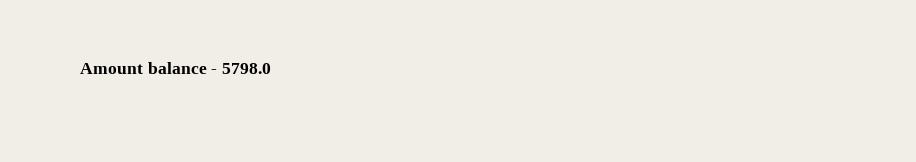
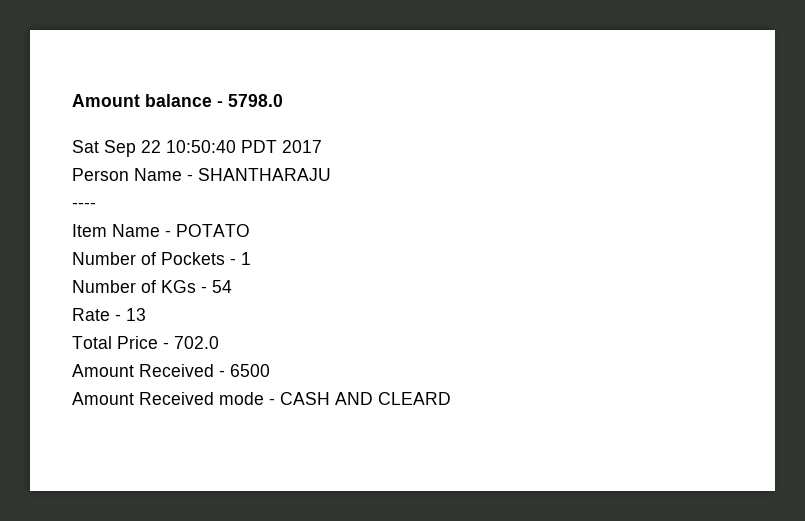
(272, 68) none -> [72,140,322,157] [72,168,331,181] [72,202,96,209] [72,224,250,237] [72,252,251,265] [72,280,232,293] [72,308,146,321] [72,336,219,349] [72,364,270,377] [72,392,451,405] // Sat Sep 22 10:50:40 PDT 2017 // Person Name - SHANTHARAJU // ---- // Item Name - POTATO // Number of Pockets - 1 // Number of KGs - 54 // Rate - 13 // Total Price - 702.0 // Amount Received - 6500 // Amount Received mode - CASH AND CLEARD

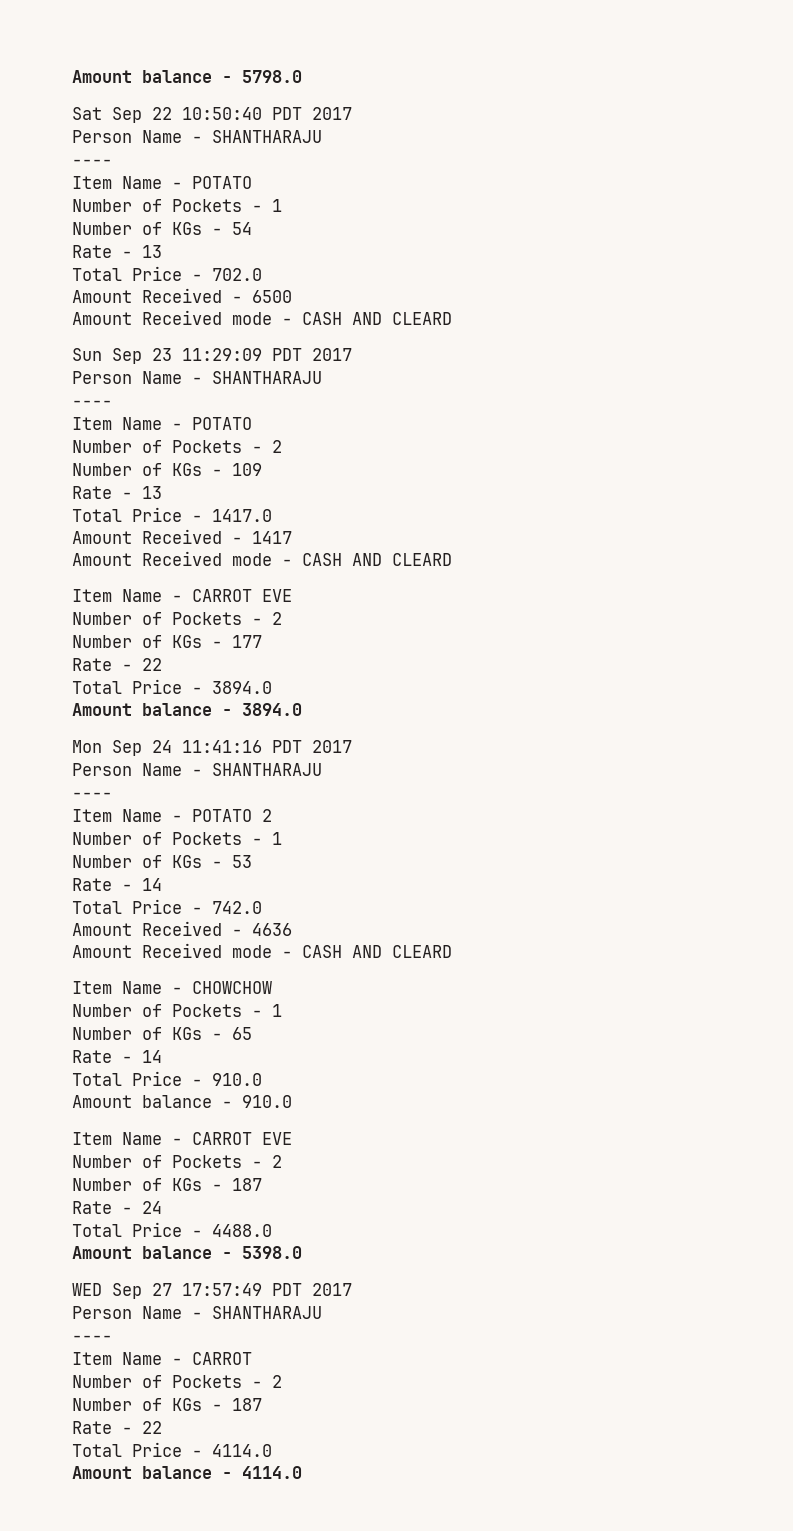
(451, 398) none -> [72,348,352,364] [72,371,322,384] [72,400,112,407] [72,417,252,430] [72,440,282,453] [72,463,262,476] [72,486,162,499] [72,507,272,522] [72,529,292,544] [72,551,452,566] [72,589,292,602] [72,612,282,625] [72,635,262,648] [72,658,162,671] [72,679,272,694] [72,703,302,716] [72,740,352,756] [72,763,322,776] [72,792,112,799] [72,809,272,822] [72,832,282,845] [72,855,252,868] [72,878,162,891] [72,899,262,914] [72,921,292,936] [72,943,452,958] [72,981,272,994] [72,1004,282,1017] [72,1027,252,1040] [72,1050,162,1063] [72,1071,262,1086] [72,1095,292,1108] [72,1132,292,1145] [72,1155,282,1168] [72,1178,262,1191] [72,1201,162,1214] [72,1222,272,1237] [72,1246,302,1259] [72,1283,352,1299] [72,1306,322,1319] [72,1335,112,1342] [72,1352,252,1365] [72,1375,282,1388] [72,1398,262,1411] [72,1421,162,1434] [72,1442,272,1457] [72,1466,302,1479] // Sun Sep 23 11:29:09 PDT 2017 // Person Name - SHANTHARAJU // ---- // Item Name - POTATO // Number of Pockets - 2 // Number of KGs - 109 // Rate - 13 // Total Price - 1417.0 // Amount Received - 1417 // Amount Received mode - CASH AND CLEARD // Item Name - CARROT EVE // Number of Pockets - 2 // Number of KGs - 177 // Rate - 22 // Total Price - 3894.0 // Amount balance - 3894.0 // Mon Sep 24 11:41:16 PDT 2017 // Person Name - SHANTHARAJU // ---- // Item Name - POTATO 2 // Number of Pockets - 1 // Number of KGs - 53 // Rate - 14 // Total Price - 742.0 // Amount Received - 4636 // Amount Received mode - CASH AND CLEARD // Item Name - CHOWCHOW // Number of Pockets - 1 // Number of KGs - 65 // Rate - 14 // Total Price - 910.0 // Amount balance - 910.0 // Item Name - CARROT EVE // Number of Pockets - 2 // Number of KGs - 187 // Rate - 24 // Total Price - 4488.0 // Amount balance - 5398.0 // WED Sep 27 17:57:49 PDT 2017 // Person Name - SHANTHARAJU // ---- // Item Name - CARROT // Number of Pockets - 2 // Number of KGs - 187 // Rate - 22 // Total Price - 4114.0 // Amount balance - 4114.0

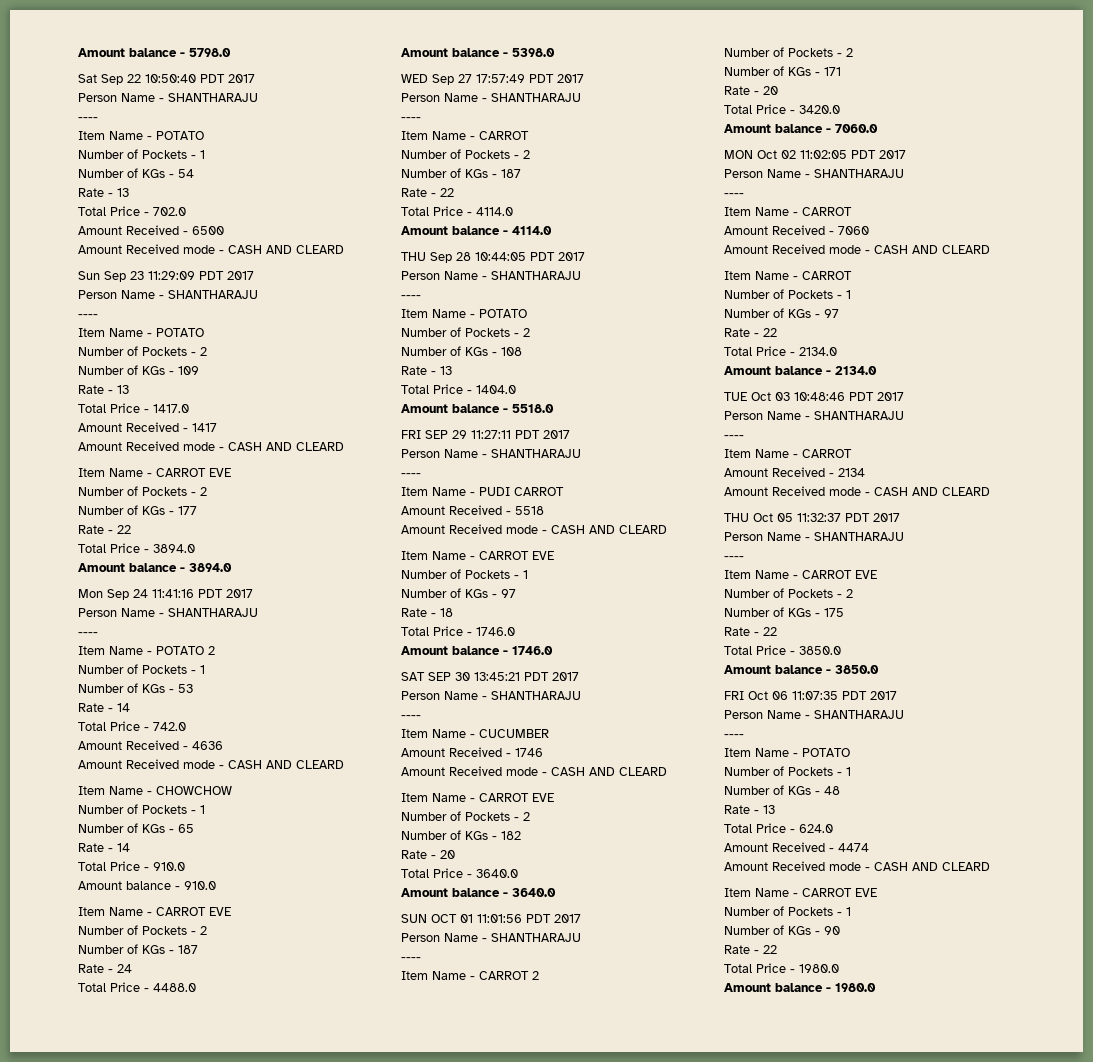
(302, 1472) none -> [401,252,585,263] [401,271,581,280] [401,295,421,299] [401,309,527,318] [401,327,530,337] [401,346,522,356] [401,366,452,375] [401,384,516,394] [401,404,554,413] [401,430,570,439] [401,449,581,458] [401,473,421,477] [401,487,564,496] [401,505,544,515] [401,524,667,534] [401,551,554,560] [401,569,528,579] [401,588,516,598] [401,608,453,617] [401,626,515,636] [401,646,553,655] [401,672,579,681] [401,691,581,700] [401,715,421,719] [401,729,549,738] [401,747,543,757] [401,766,667,776] [401,793,554,802] [401,811,530,821] [401,830,521,840] [401,850,455,859] [401,868,518,878] [401,888,556,897] [401,914,581,923] [401,933,581,942] [401,957,421,961] [401,971,539,980] [724,47,853,57] [724,66,841,76] [724,86,778,95] [724,104,840,114] [724,124,878,133] [724,150,906,159] [724,169,904,178] [724,193,744,197] [724,207,852,216] [724,225,869,235] [724,244,990,254] [724,271,852,280] [724,289,851,299] [724,308,839,318] [724,328,777,337] [724,346,837,356] [724,366,877,375] [724,392,904,401] [724,411,904,420] [724,435,744,439] [724,449,852,458] [724,467,865,477] [724,486,990,496] [724,513,900,522] [724,532,904,541] [724,556,744,560] [724,570,877,579] [724,588,853,598] [724,607,844,617] [724,627,777,636] [724,645,841,655] [724,665,879,674] [724,691,897,700] [724,710,904,719] [724,734,744,738] [724,748,850,757] [724,766,851,776] [724,785,840,795] [724,805,775,814] [724,823,833,833] [724,842,869,852] [724,861,990,871] [724,888,877,897] [724,906,851,916] [724,925,840,935] [724,945,777,954] [724,963,839,973] [724,983,876,992] // THU Sep 28 10:44:05 PDT 2017 // Person Name - SHANTHARAJU // ---- // Item Name - POTATO // Number of Pockets - 2 // Number of KGs - 108 // Rate - 13 // Total Price - 1404.0 // Amount balance - 5518.0 // FRI SEP 29 11:27:11 PDT 2017 // Person Name - SHANTHARAJU // ---- // Item Name - PUDI CARROT // Amount Received - 5518 // Amount Received mode - CASH AND CLEARD // Item Name - CARROT EVE // Number of Pockets - 1 // Number of KGs - 97 // Rate - 18 // Total Price - 1746.0 // Amount balance - 1746.0 // SAT SEP 30 13:45:21 PDT 2017 // Person Name - SHANTHARAJU // ---- // Item Name - CUCUMBER // Amount Received - 1746 // Amount Received mode - CASH AND CLEARD // Item Name - CARROT EVE // Number of Pockets - 2 // Number of KGs - 182 // Rate - 20 // Total Price - 3640.0 // Amount balance - 3640.0 // SUN OCT 01 11:01:56 PDT 2017 // Person Name - SHANTHARAJU // ---- // Item Name - CARROT 2 // Number of Pockets - 2 // Number of KGs - 171 // Rate - 20 // Total Price - 3420.0 // Amount balance - 7060.0 // MON Oct 02 11:02:05 PDT 2017 // Person Name - SHANTHARAJU // ---- // Item Name - CARROT // Amount Received - 7060 // Amount Received mode - CASH AND CLEARD // Item Name - CARROT // Number of Pockets - 1 // Number of KGs - 97 // Rate - 22 // Total Price - 2134.0 // Amount balance - 2134.0 // TUE Oct 03 10:48:46 PDT 2017 // Person Name - SHANTHARAJU // ---- // Item Name - CARROT // Amount Received - 2134 // Amount Received mode - CASH AND CLEARD // THU Oct 05 11:32:37 PDT 2017 // Person Name - SHANTHARAJU // ---- // Item Name - CARROT EVE // Number of Pockets - 2 // Number of KGs - 175 // Rate - 22 // Total Price - 3850.0 // Amount balance - 3850.0 // FRI Oct 06 11:07:35 PDT 2017 // Person Name - SHANTHARAJU // ---- // Item Name - POTATO // Number of Pockets - 1 // Number of KGs - 48 // Rate - 13 // Total Price - 624.0 // Amount Received - 4474 // Amount Received mode - CASH AND CLEARD // Item Name - CARROT EVE // Number of Pockets - 1 // Number of KGs - 90 // Rate - 22 // Total Price - 1980.0 // Amount balance - 1980.0

